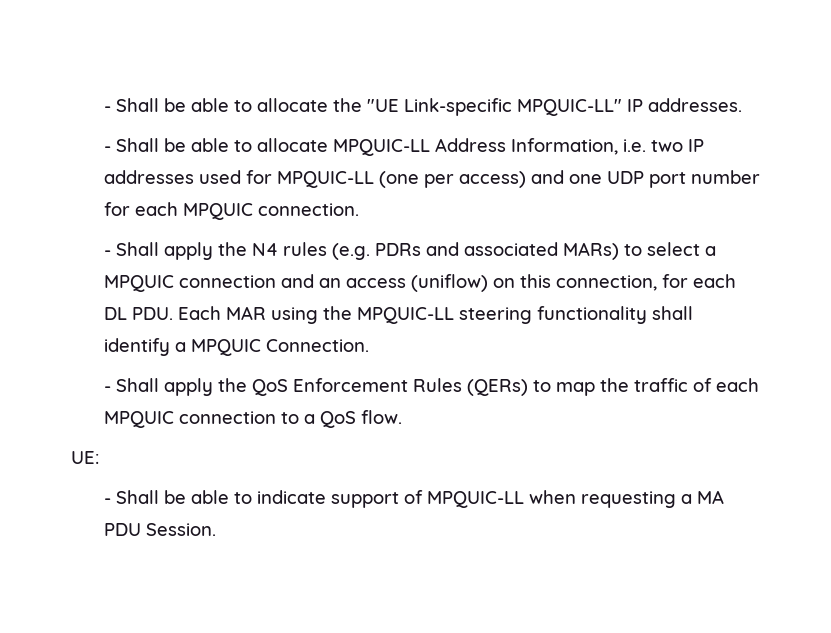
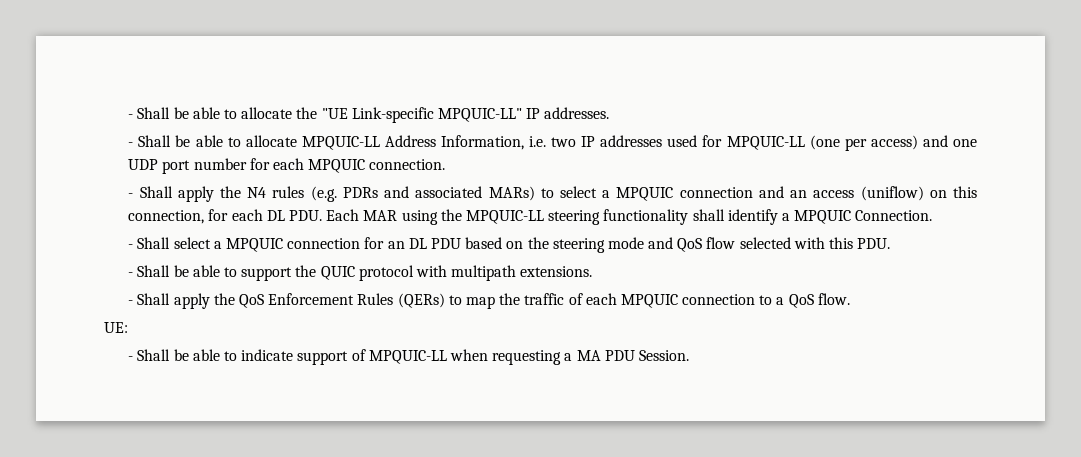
(369, 345) none -> [128,237,891,253] [128,265,593,281] // - Shall select a MPQUIC connection for an DL PDU based on the steering mode and QoS flow selected with this PDU. // - Shall be able to support the QUIC protocol with multipath extensions.

